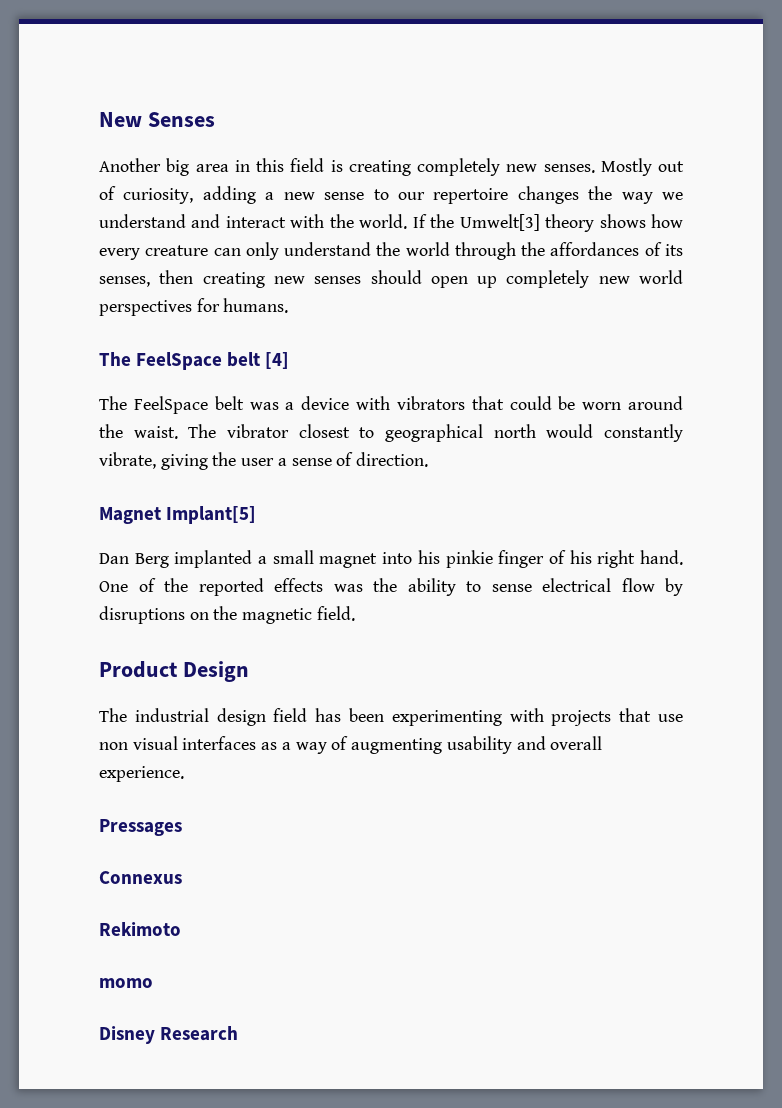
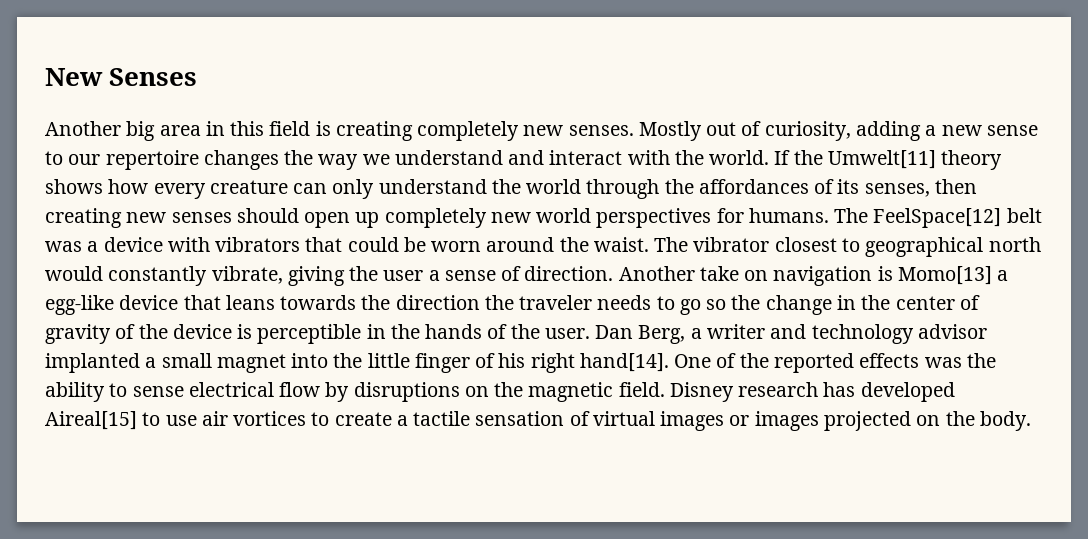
[459,214,540,231] Umwelt[3] -> [827,150,936,169] Umwelt[11]
[99,352,290,370] [99,396,208,414] // The FeelSpace belt [4] // The FeelSpace -> [834,208,1002,228] The FeelSpace[12]
[99,506,257,524] [99,553,169,568] // Magnet Implant[5] // Dan Berg -> [618,266,1009,286] [45,295,980,315] [45,324,987,344] Another take on navigation is Momo[13] a egg-like device that leans towards the direction the traveler needs to go so the change in the center of gravity of the device is perceptible in the hands of the user. Dan Berg, a writer and technology advisor
[417,550,493,568] his pinkie -> [333,353,410,368] the little
[640,550,683,565] hand. -> [579,353,669,372] hand[14].
[99,661,249,682] [99,708,683,726] [99,736,603,754] [99,766,184,782] [99,819,182,836] [99,871,182,884] [99,922,181,936] [99,978,153,988] [99,1026,239,1044] // Product Design // The industrial design field has been experimenting with projects that use non visual interfaces as a way of augmenting usability and overall experience. // Pressages // Connexus // Rekimoto // momo // Disney Research -> [669,382,955,402] [45,411,1031,431] Disney research has developed Aireal[15] to use air vortices to create a tactile sensation of virtual images or images projected on the body.

